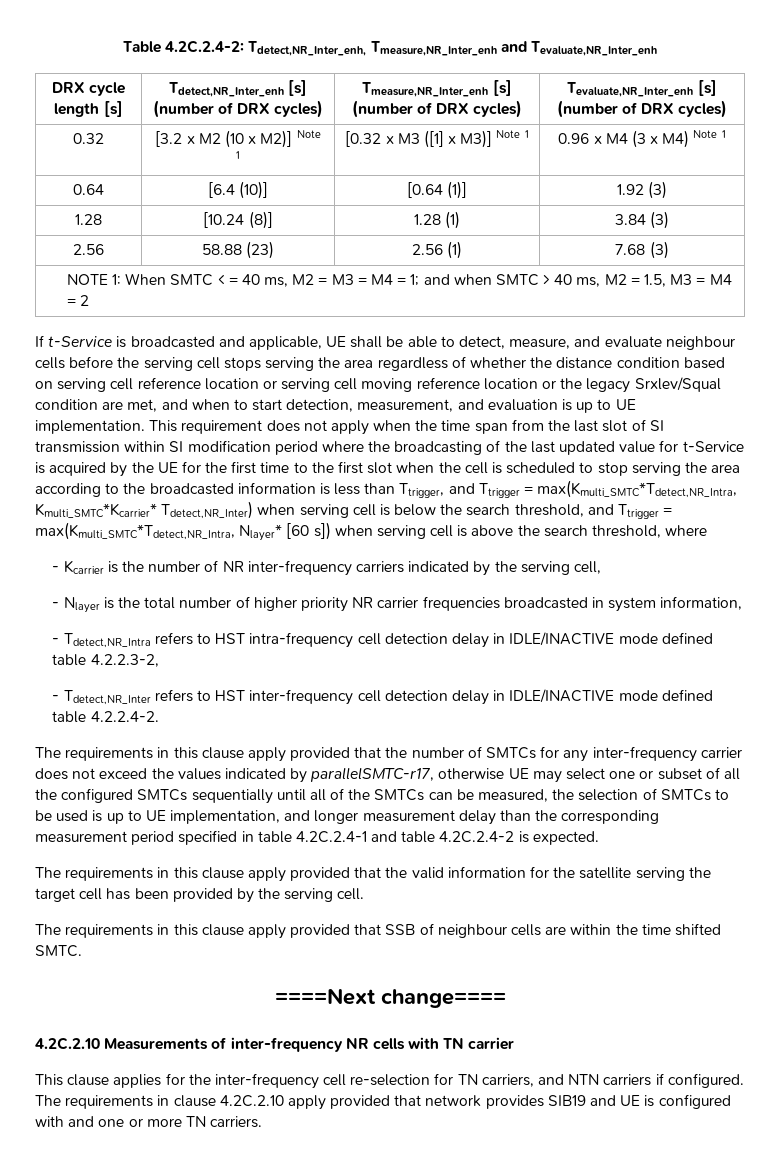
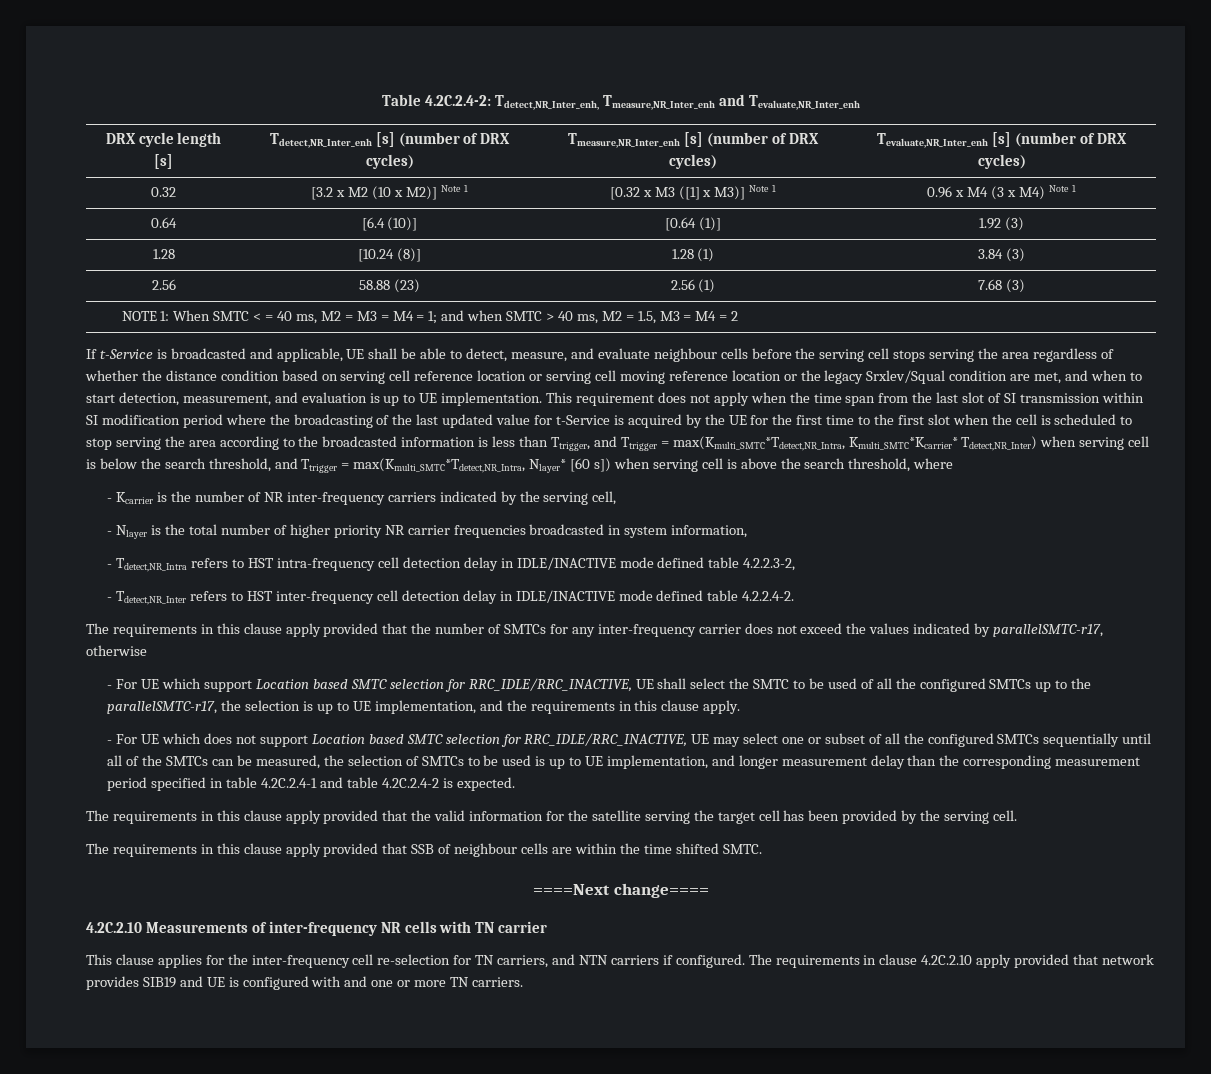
(505, 774) none -> [107,678,1092,692] [107,700,741,714] [107,733,688,747] // - For UE which support Location based SMTC selection for RRC_IDLE/RRC_INACTIVE, UE shall select the SMTC to be used of all the configured SMTCs up to the parallelSMTC-r17, the selection is up to UE implementation, and the requirements in this clause apply. // - For UE which does not support Location based SMTC selection for RRC_IDLE/RRC_INACTIVE,

